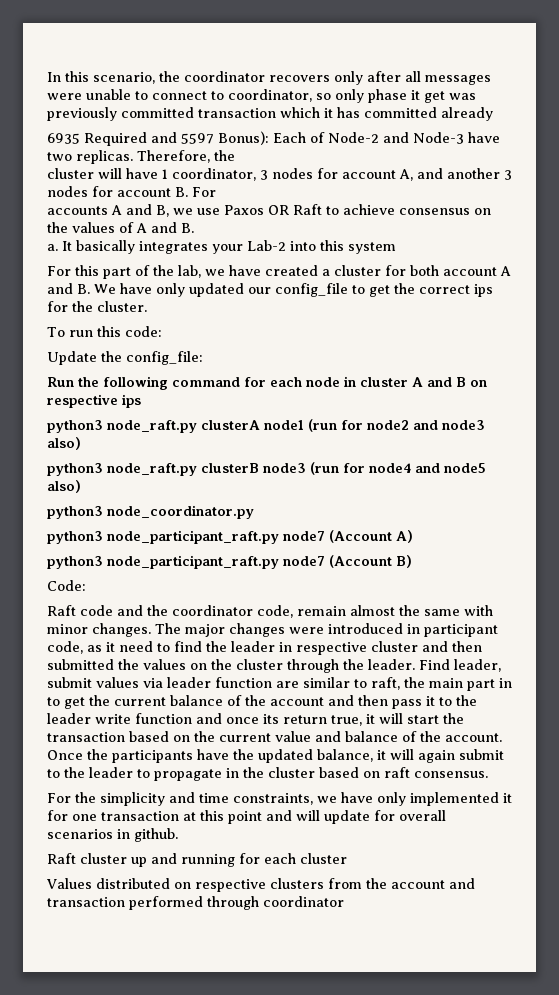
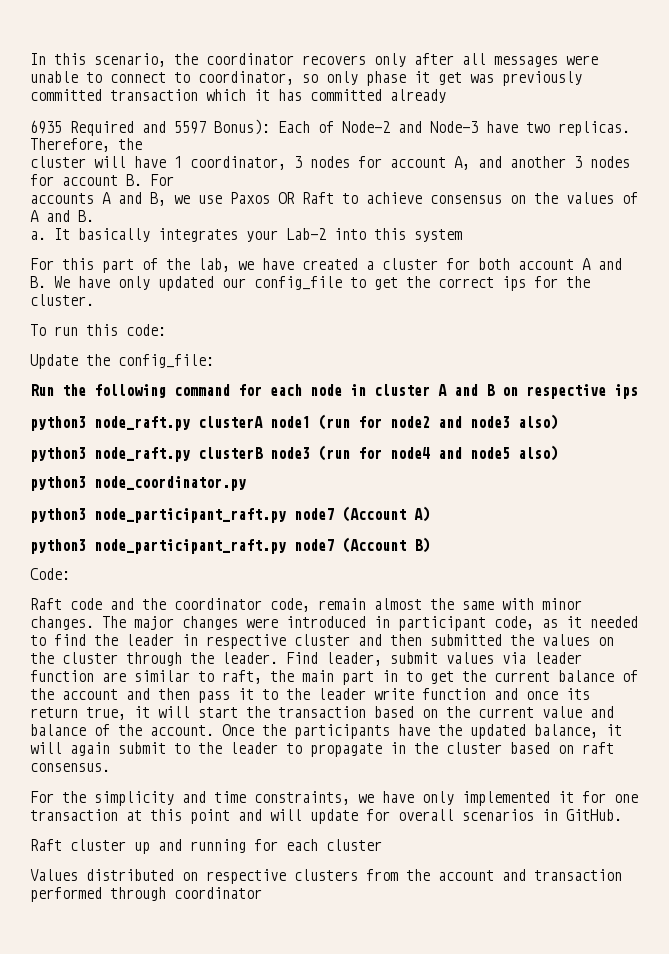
[119,641,153,652] need -> [590,616,638,628] needed
[134,828,178,842] github. -> [566,809,622,821] GitHub.

